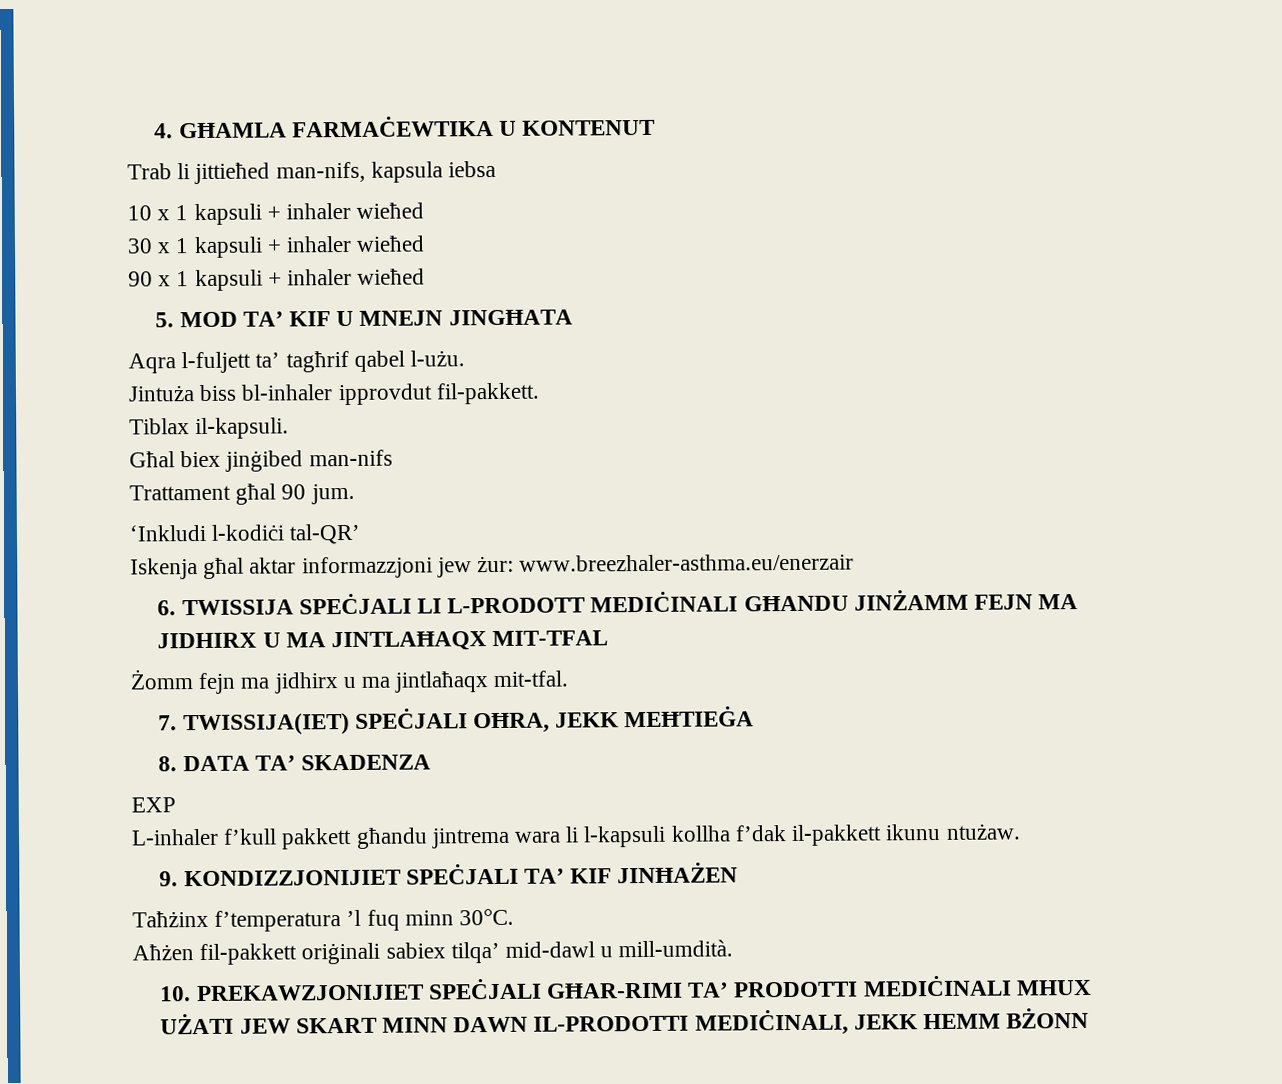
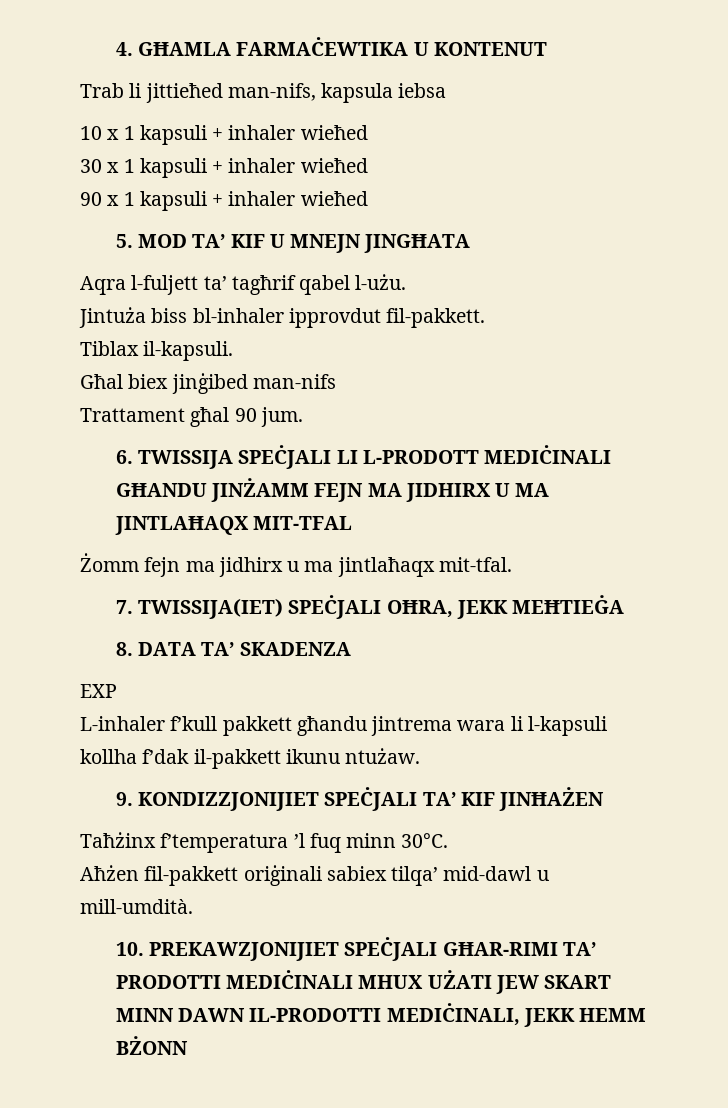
[129,523,362,545] [130,553,855,580] // ‘Inkludi l-kodiċi tal-QR’ // Iskenja għal aktar informazzjoni jew żur: www.breezhaler-asthma.eu/enerzair -> (303, 417) none

